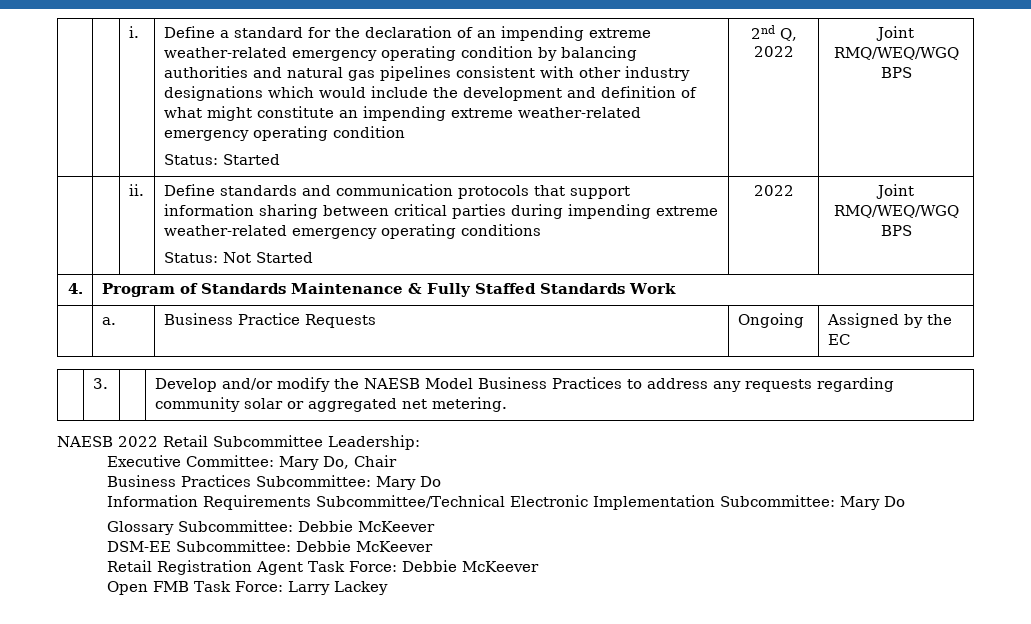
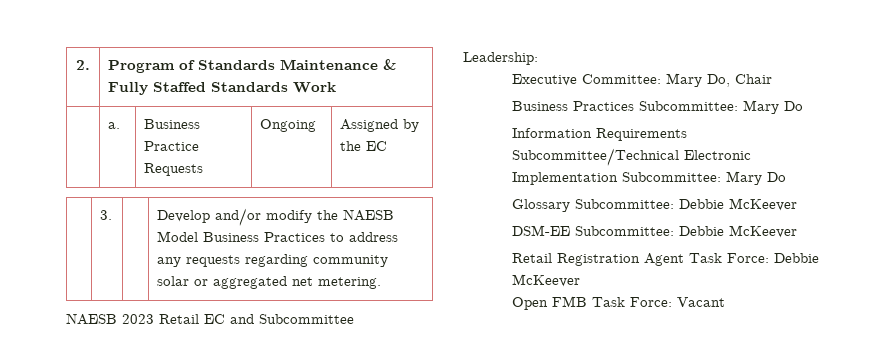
[128,26,139,38] [163,26,651,41] [163,46,637,61] [163,66,690,81] [163,86,697,101] [163,106,641,121] [163,126,405,141] [163,154,280,165] [750,25,797,41] [753,46,794,57] [876,26,914,41] [833,47,959,60] [880,67,912,78] [128,184,144,196] [163,184,630,199] [163,204,718,219] [163,224,541,239] [163,252,313,263] [753,185,794,196] [876,184,914,199] [833,205,959,218] [880,225,912,236] [67,283,83,294] | | i. | Define a standard for the declaration of an impending extreme weather-related emergency operating condition by balancing authorities and natural gas pipelines consistent with other industry designations which would include the development and definition of what might constitute an impending extreme weather-related emergency operating condition // Status: Started | 2nd Q, 2022 | Joint RMQ/WEQ/WGQ BPS // | | ii. | Define standards and communication protocols that support information sharing between critical parties during impending extreme weather-related emergency operating conditions // Status: Not Started | 2022 | Joint RMQ/WEQ/WGQ BPS // 4. -> [76,60,90,70] 2.
[118,435,208,447] 2022 Retail -> [122,314,254,324] 2023 Retail EC and
[288,581,389,595] Larry Lackey -> [676,297,725,307] Vacant

